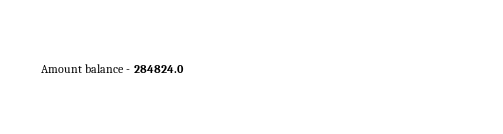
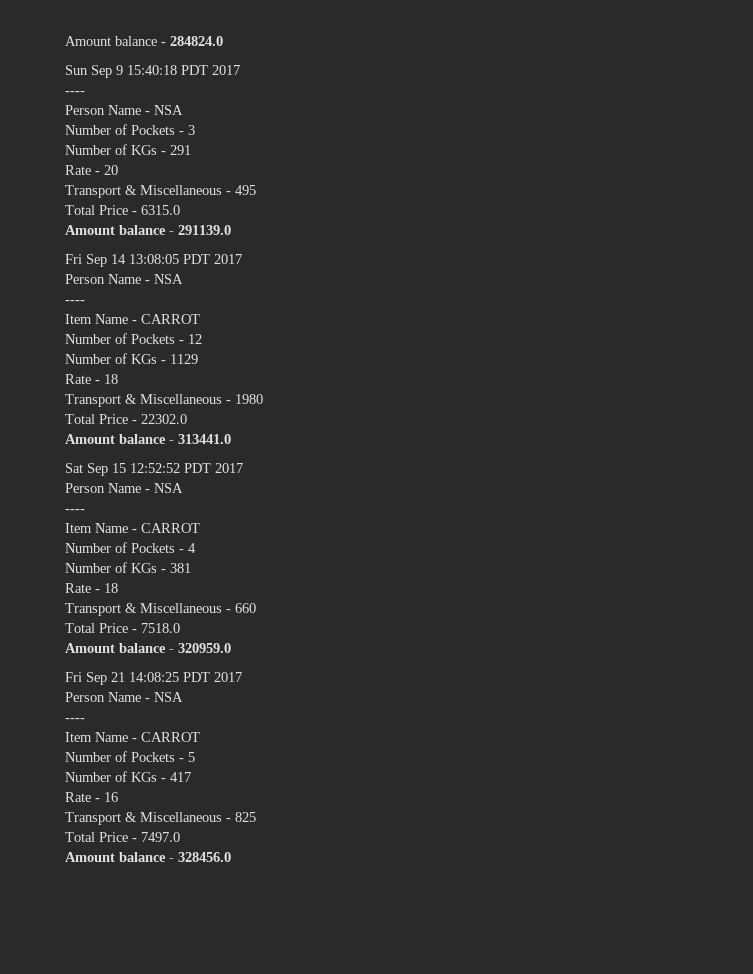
(184, 69) none -> [65,65,240,78] [65,91,85,95] [65,105,183,115] [65,124,195,135] [65,144,191,155] [65,165,118,175] [65,185,256,198] [65,205,180,215] [65,225,231,235] [65,254,242,267] [65,274,183,284] [65,300,85,304] [65,314,200,324] [65,333,202,344] [65,353,198,364] [65,374,118,384] [65,394,263,407] [65,414,187,424] [65,434,231,444] [65,463,243,476] [65,483,183,493] [65,509,85,513] [65,523,200,533] [65,542,196,553] [65,562,191,573] [65,583,118,593] [65,603,256,616] [65,623,180,633] [65,643,231,653] [65,672,242,685] [65,692,183,702] [65,718,85,722] [65,732,200,742] [65,751,195,762] [65,771,191,782] [65,792,118,802] [65,812,256,825] [65,832,180,842] [65,852,231,862] // Sun Sep 9 15:40:18 PDT 2017 // ---- // Person Name - NSA // Number of Pockets - 3 // Number of KGs - 291 // Rate - 20 // Transport & Miscellaneous - 495 // Total Price - 6315.0 // Amount balance - 291139.0 // Fri Sep 14 13:08:05 PDT 2017 // Person Name - NSA // ---- // Item Name - CARROT // Number of Pockets - 12 // Number of KGs - 1129 // Rate - 18 // Transport & Miscellaneous - 1980 // Total Price - 22302.0 // Amount balance - 313441.0 // Sat Sep 15 12:52:52 PDT 2017 // Person Name - NSA // ---- // Item Name - CARROT // Number of Pockets - 4 // Number of KGs - 381 // Rate - 18 // Transport & Miscellaneous - 660 // Total Price - 7518.0 // Amount balance - 320959.0 // Fri Sep 21 14:08:25 PDT 2017 // Person Name - NSA // ---- // Item Name - CARROT // Number of Pockets - 5 // Number of KGs - 417 // Rate - 16 // Transport & Miscellaneous - 825 // Total Price - 7497.0 // Amount balance - 328456.0

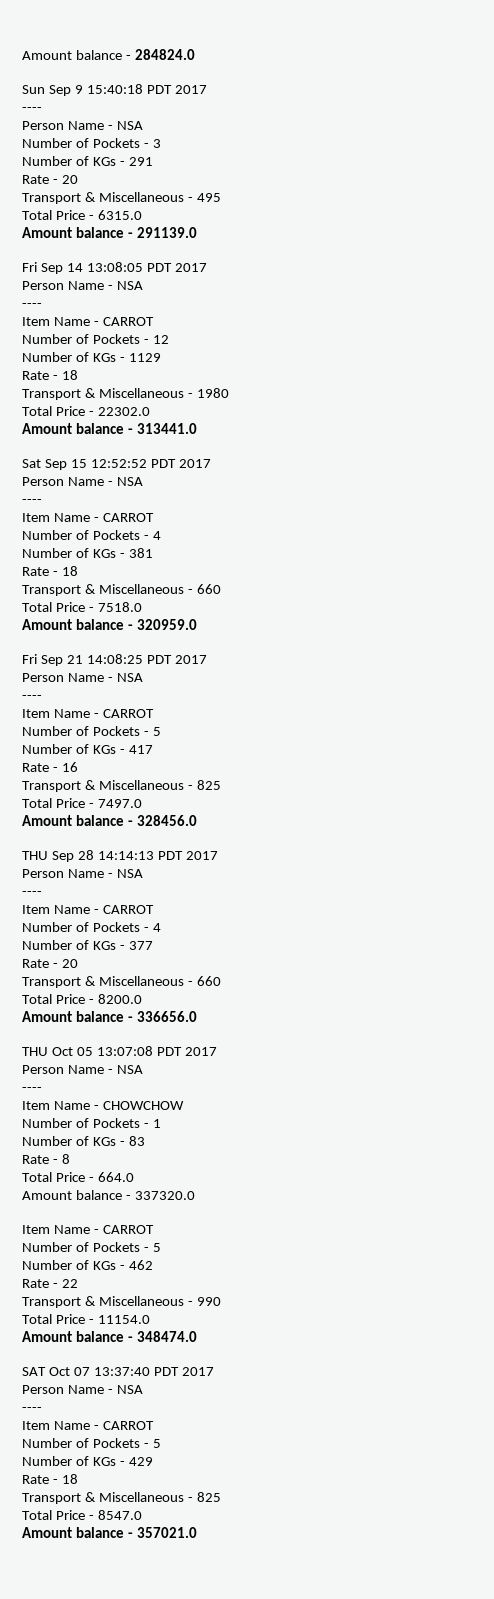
(231, 857) none -> [22,850,218,862] [22,869,143,878] [22,891,42,896] [22,905,154,914] [22,922,161,932] [22,940,153,950] [22,959,78,968] [22,976,221,988] [22,994,142,1004] [22,1011,197,1022] [22,1046,217,1056] [22,1065,143,1074] [22,1087,42,1092] [22,1101,184,1110] [22,1118,161,1128] [22,1136,145,1146] [22,1154,70,1164] [22,1172,134,1182] [22,1190,195,1200] [22,1225,154,1234] [22,1242,161,1252] [22,1260,153,1270] [22,1279,78,1288] [22,1296,221,1308] [22,1314,150,1324] [22,1331,197,1342] [22,1367,214,1376] [22,1385,143,1394] [22,1407,42,1412] [22,1421,154,1430] [22,1438,161,1448] [22,1456,153,1466] [22,1474,78,1484] [22,1492,221,1504] [22,1510,142,1520] [22,1527,197,1538] // THU Sep 28 14:14:13 PDT 2017 // Person Name - NSA // ---- // Item Name - CARROT // Number of Pockets - 4 // Number of KGs - 377 // Rate - 20 // Transport & Miscellaneous - 660 // Total Price - 8200.0 // Amount balance - 336656.0 // THU Oct 05 13:07:08 PDT 2017 // Person Name - NSA // ---- // Item Name - CHOWCHOW // Number of Pockets - 1 // Number of KGs - 83 // Rate - 8 // Total Price - 664.0 // Amount balance - 337320.0 // Item Name - CARROT // Number of Pockets - 5 // Number of KGs - 462 // Rate - 22 // Transport & Miscellaneous - 990 // Total Price - 11154.0 // Amount balance - 348474.0 // SAT Oct 07 13:37:40 PDT 2017 // Person Name - NSA // ---- // Item Name - CARROT // Number of Pockets - 5 // Number of KGs - 429 // Rate - 18 // Transport & Miscellaneous - 825 // Total Price - 8547.0 // Amount balance - 357021.0

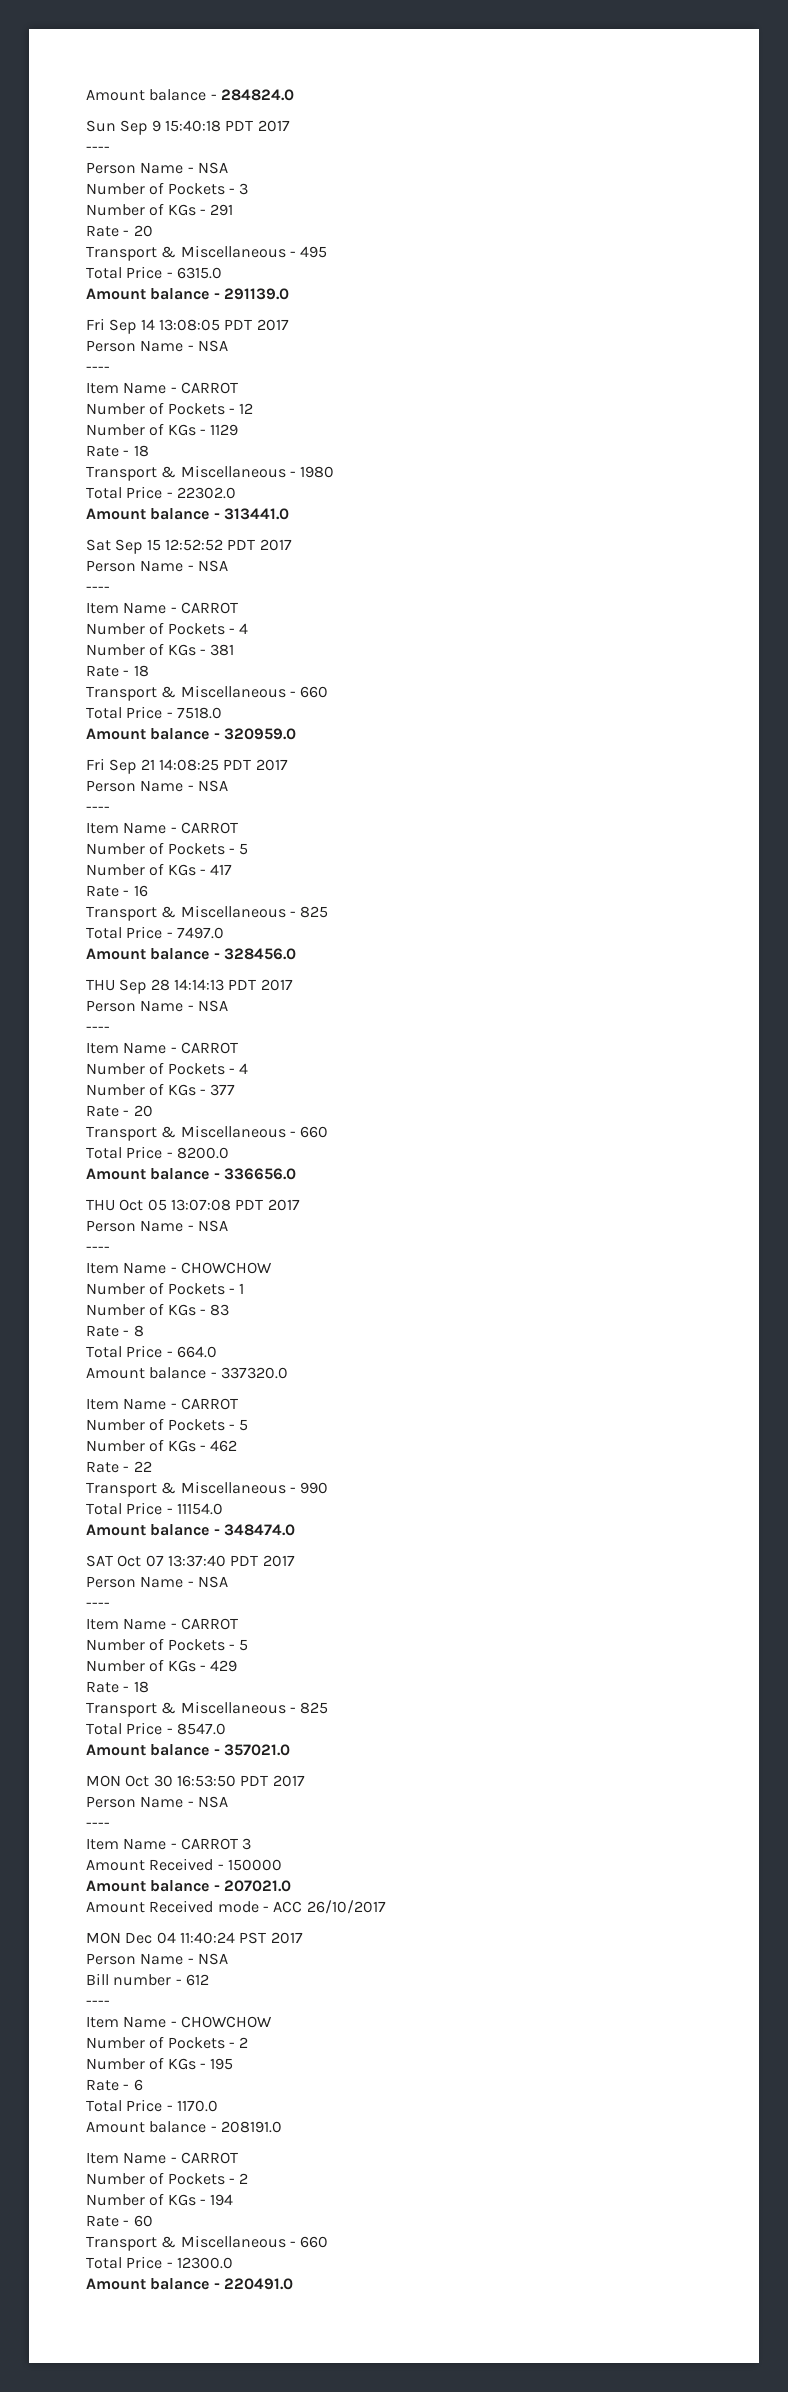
(197, 1532) none -> [86,1775,305,1787] [86,1796,228,1808] [86,1822,110,1828] [86,1838,252,1850] [86,1858,282,1871] [86,1880,291,1892] [86,1900,386,1914] [86,1932,303,1944] [86,1953,228,1965] [86,1973,209,1986] [86,2000,110,2006] [86,2016,272,2028] [86,2036,249,2049] [86,2057,234,2070] [86,2079,143,2091] [86,2099,218,2112] [86,2121,282,2133] [86,2152,238,2164] [86,2172,249,2185] [86,2193,234,2206] [86,2215,153,2227] [86,2235,329,2251] [86,2256,233,2269] [86,2278,293,2290] // MON Oct 30 16:53:50 PDT 2017 // Person Name - NSA // ---- // Item Name - CARROT 3 // Amount Received - 150000 // Amount balance - 207021.0 // Amount Received mode - ACC 26/10/2017 // MON Dec 04 11:40:24 PST 2017 // Person Name - NSA // Bill number - 612 // ---- // Item Name - CHOWCHOW // Number of Pockets - 2 // Number of KGs - 195 // Rate - 6 // Total Price - 1170.0 // Amount balance - 208191.0 // Item Name - CARROT // Number of Pockets - 2 // Number of KGs - 194 // Rate - 60 // Transport & Miscellaneous - 660 // Total Price - 12300.0 // Amount balance - 220491.0

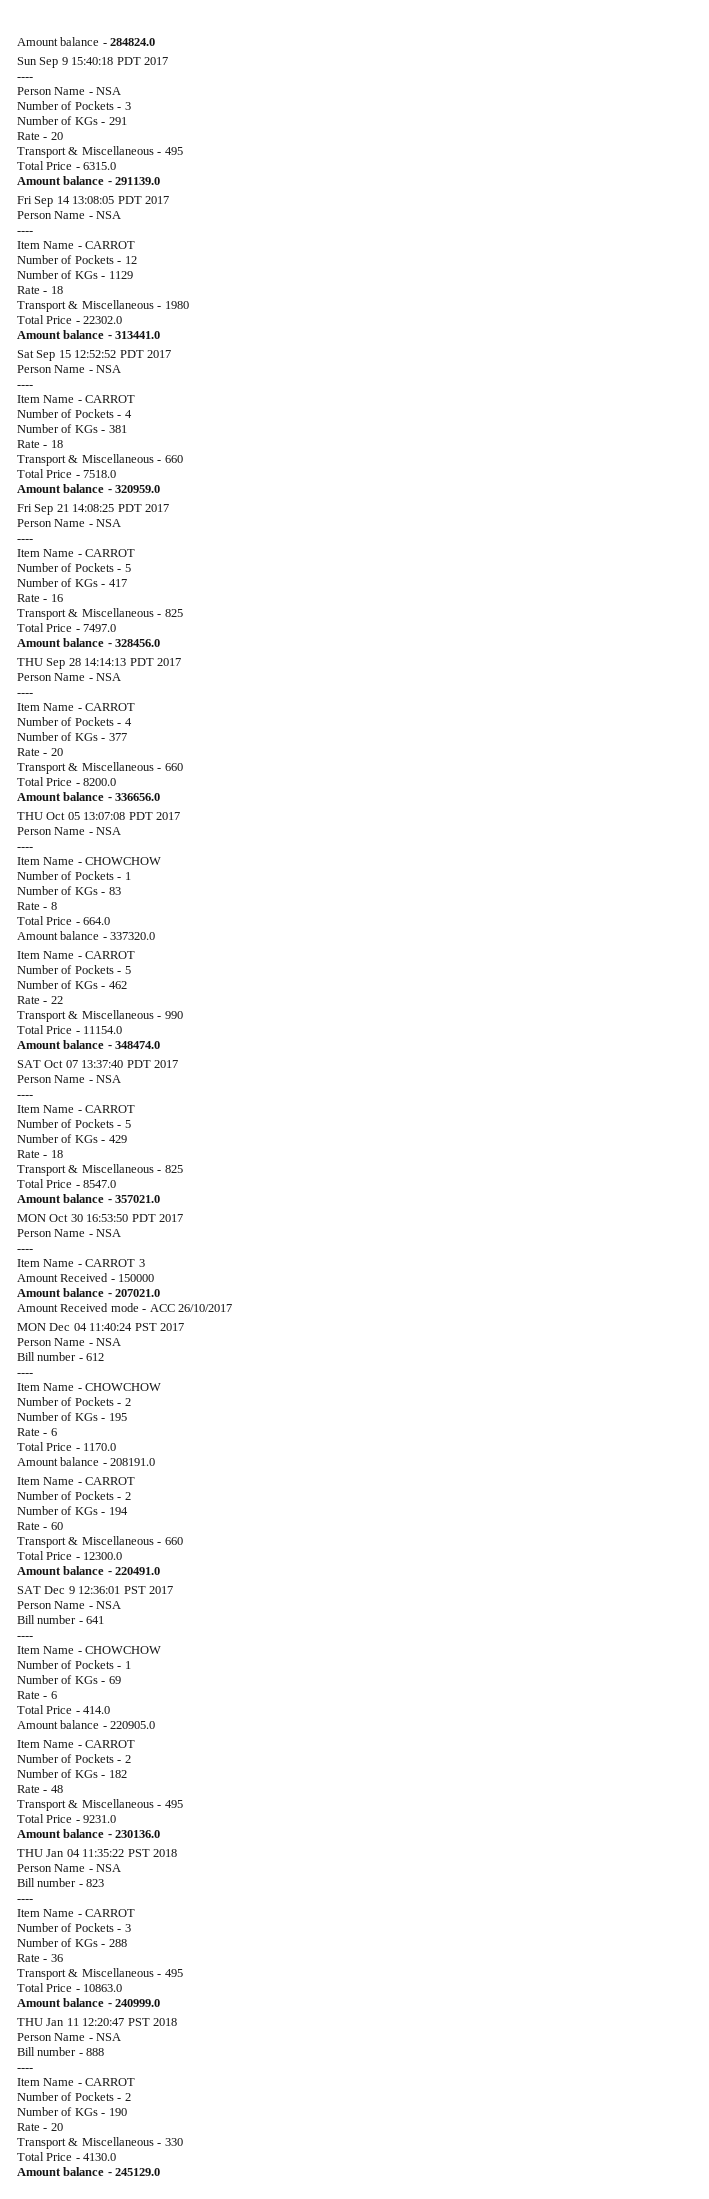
(293, 2284) none -> [17,1586,173,1594] [17,1601,122,1609] [17,1615,105,1624] [17,1636,33,1639] [17,1646,162,1654] [17,1660,131,1669] [17,1675,121,1684] [17,1691,57,1699] [17,1705,111,1714] [17,1720,156,1729] [17,1740,136,1748] [17,1754,131,1763] [17,1769,127,1778] [17,1785,63,1793] [17,1799,183,1811] [17,1814,117,1823] [17,1829,161,1838] [17,1849,177,1857] [17,1864,122,1872] [17,1878,105,1887] [17,1899,33,1902] [17,1909,136,1917] [17,1923,131,1932] [17,1938,127,1947] [17,1954,63,1962] [17,1968,183,1980] [17,1983,123,1992] [17,1998,161,2007] [17,2018,177,2026] [17,2033,122,2041] [17,2047,105,2056] [17,2068,33,2071] [17,2078,136,2086] [17,2092,131,2101] [17,2107,127,2116] [17,2123,63,2131] [17,2137,183,2149] [17,2152,117,2161] [17,2167,161,2176] // SAT Dec 9 12:36:01 PST 2017 // Person Name - NSA // Bill number - 641 // ---- // Item Name - CHOWCHOW // Number of Pockets - 1 // Number of KGs - 69 // Rate - 6 // Total Price - 414.0 // Amount balance - 220905.0 // Item Name - CARROT // Number of Pockets - 2 // Number of KGs - 182 // Rate - 48 // Transport & Miscellaneous - 495 // Total Price - 9231.0 // Amount balance - 230136.0 // THU Jan 04 11:35:22 PST 2018 // Person Name - NSA // Bill number - 823 // ---- // Item Name - CARROT // Number of Pockets - 3 // Number of KGs - 288 // Rate - 36 // Transport & Miscellaneous - 495 // Total Price - 10863.0 // Amount balance - 240999.0 // THU Jan 11 12:20:47 PST 2018 // Person Name - NSA // Bill number - 888 // ---- // Item Name - CARROT // Number of Pockets - 2 // Number of KGs - 190 // Rate - 20 // Transport & Miscellaneous - 330 // Total Price - 4130.0 // Amount balance - 245129.0

